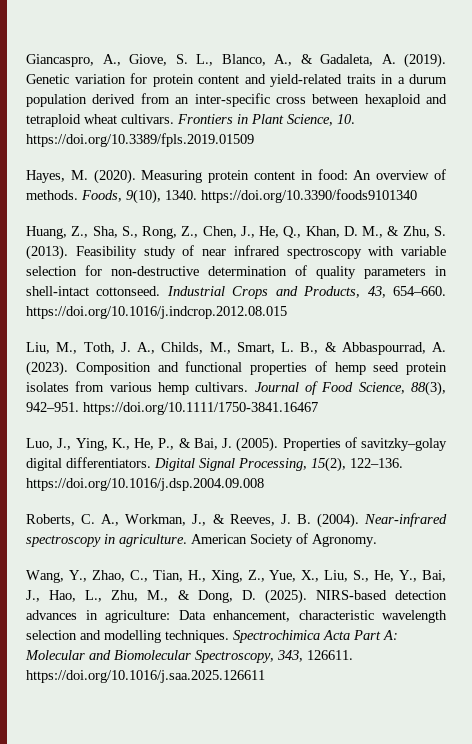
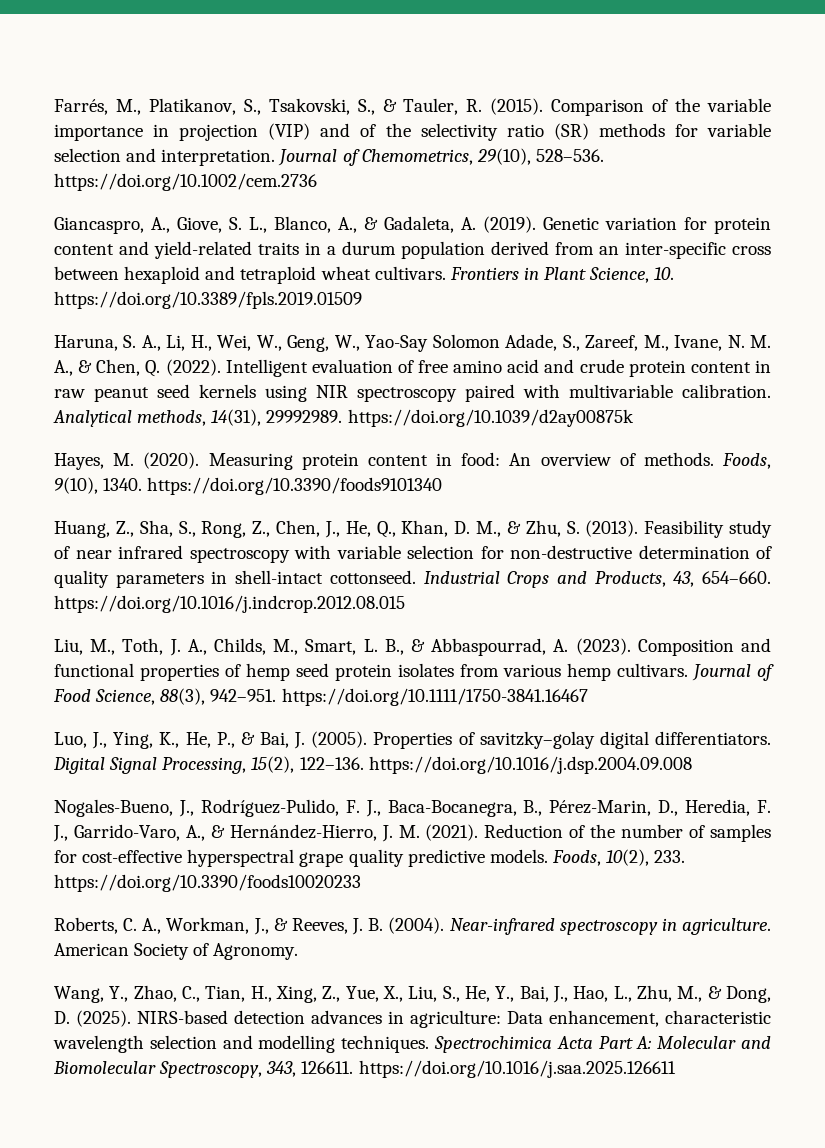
(26, 60) none -> [54,98,771,116] [54,123,771,141] [54,148,604,166] [54,173,317,191] Farrés, M., Platikanov, S., Tsakovski, S., & Tauler, R. (2015). Comparison of the variable importance in projection (VIP) and of the selectivity ratio (SR) methods for variable selection and interpretation. Journal of Chemometrics, 29(10), 528–536. https://doi.org/10.1002/cem.2736 //
(254, 140) none -> [54,334,772,352] [54,359,771,377] [54,384,771,402] [53,409,634,427] // Haruna, S. A., Li, H., Wei, W., Geng, W., Yao-Say Solomon Adade, S., Zareef, M., Ivane, N. M. A., & Chen, Q. (2022). Intelligent evaluation of free amino acid and crude protein content in raw peanut seed kernels using NIR spectroscopy paired with multivariable calibration. Analytical methods, 14(31), 29992989. https://doi.org/10.1039/d2ay00875k
(264, 484) none -> [54,799,771,817] [53,824,771,842] [54,849,686,867] [54,874,361,892] // Nogales-Bueno, J., Rodríguez-Pulido, F. J., Baca-Bocanegra, B., Pérez-Marin, D., Heredia, F. J., Garrido-Varo, A., & Hernández-Hierro, J. M. (2021). Reduction of the number of samples for cost-effective hyperspectral grape quality predictive models. Foods, 10(2), 233. https://doi.org/10.3390/foods10020233

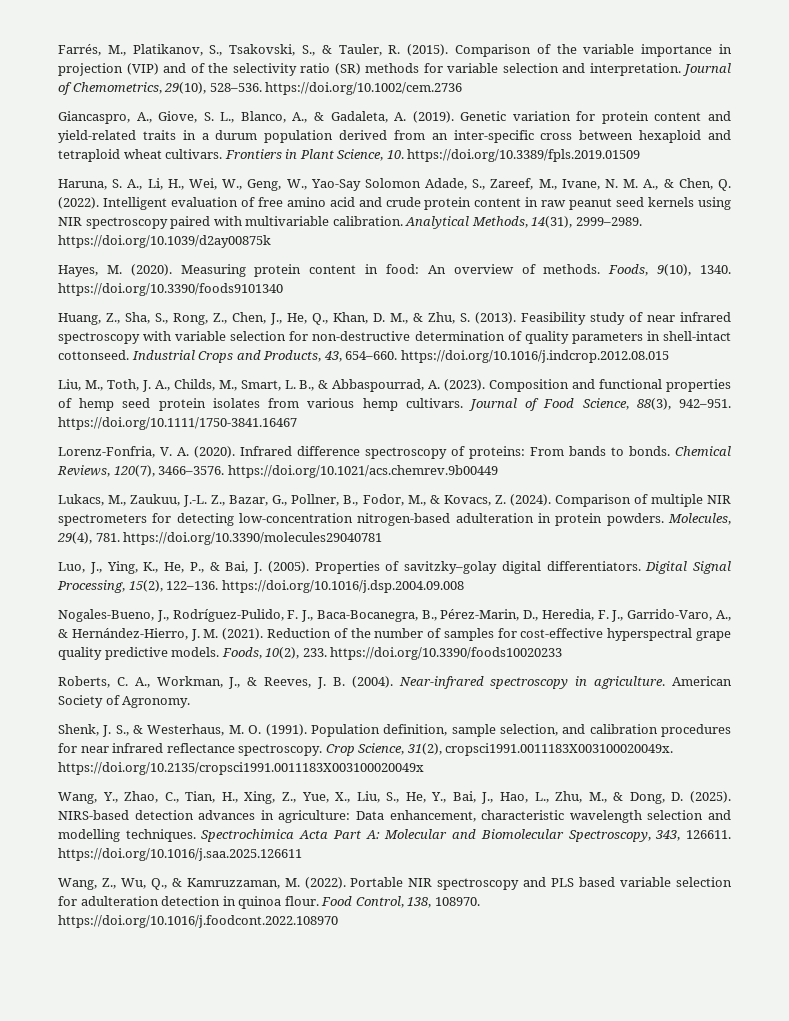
[137,409,343,426] methods, 14(31), 29992989. -> [471,216,642,228] Methods, 14(31), 2999–2989.
(588, 697) none -> [58,446,731,459] [57,465,498,478] [58,494,731,507] [58,513,731,526] [57,532,383,545] // Lorenz-Fonfria, V. A. (2020). Infrared difference spectroscopy of proteins: From bands to bonds. Chemical Reviews, 120(7), 3466–3576. https://doi.org/10.1021/acs.chemrev.9b00449 // Lukacs, M., Zaukuu, J.-L. Z., Bazar, G., Pollner, B., Fodor, M., & Kovacs, Z. (2024). Comparison of multiple NIR spectrometers for detecting low-concentration nitrogen-based adulteration in protein powders. Molecules, 29(4), 781. https://doi.org/10.3390/molecules29040781
(299, 951) none -> [58,724,731,737] [58,743,674,756] [58,762,424,775] // Shenk, J. S., & Westerhaus, M. O. (1991). Population definition, sample selection, and calibration procedures for near infrared reflectance spectroscopy. Crop Science, 31(2), cropsci1991.0011183X003100020049x. https://doi.org/10.2135/cropsci1991.0011183X003100020049x
(676, 1069) none -> [58,877,732,890] [58,896,480,909] [58,915,338,928] // Wang, Z., Wu, Q., & Kamruzzaman, M. (2022). Portable NIR spectroscopy and PLS based variable selection for adulteration detection in quinoa flour. Food Control, 138, 108970. https://doi.org/10.1016/j.foodcont.2022.108970

